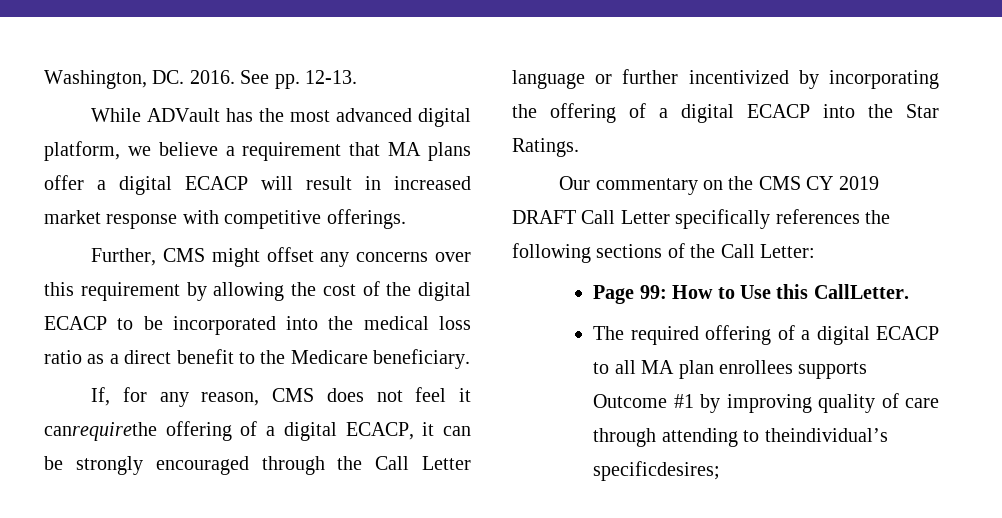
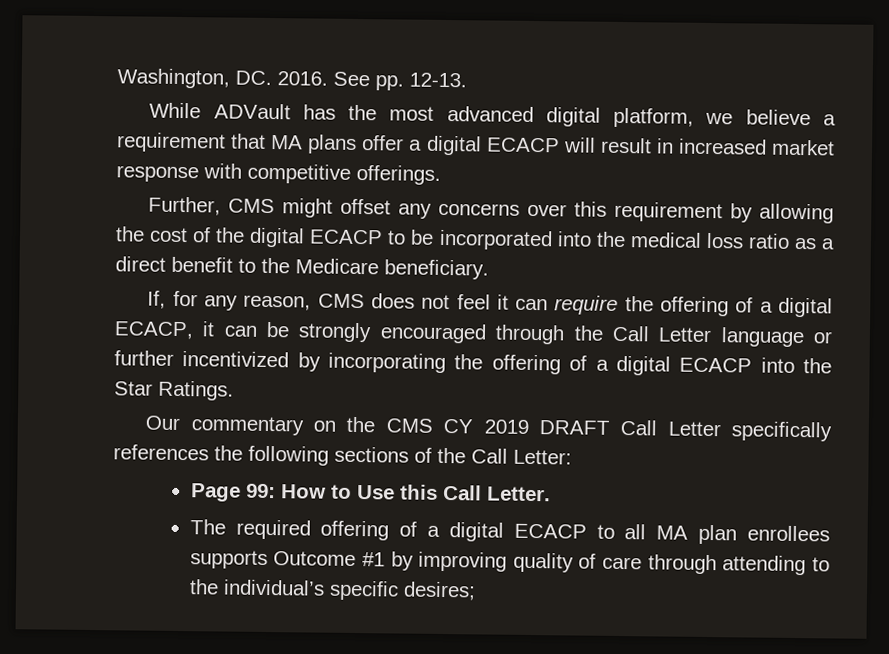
[44,422,157,441] canrequirethe -> [515,295,654,315] can require the
[813,284,909,299] CallLetter. -> [442,484,551,502] Call Letter.
[764,428,888,442] [593,461,721,481] theindividual’s specificdesires; -> [188,579,476,601] the individual’s specific desires;

